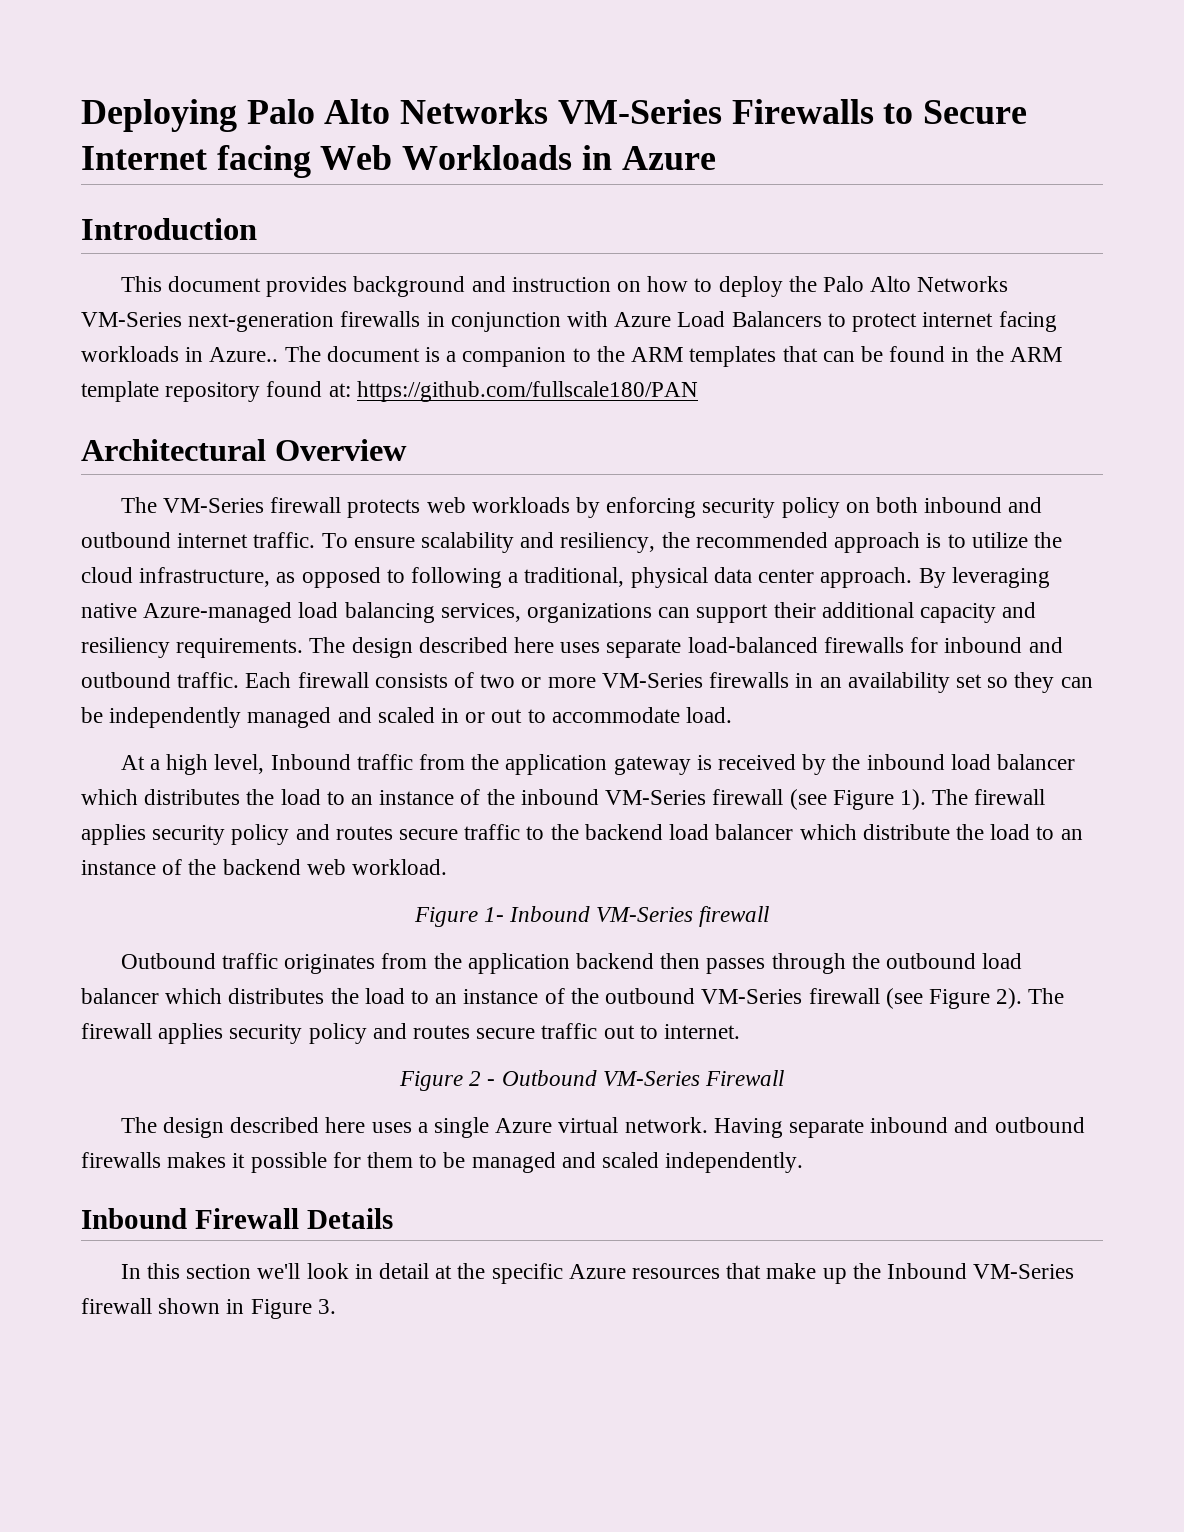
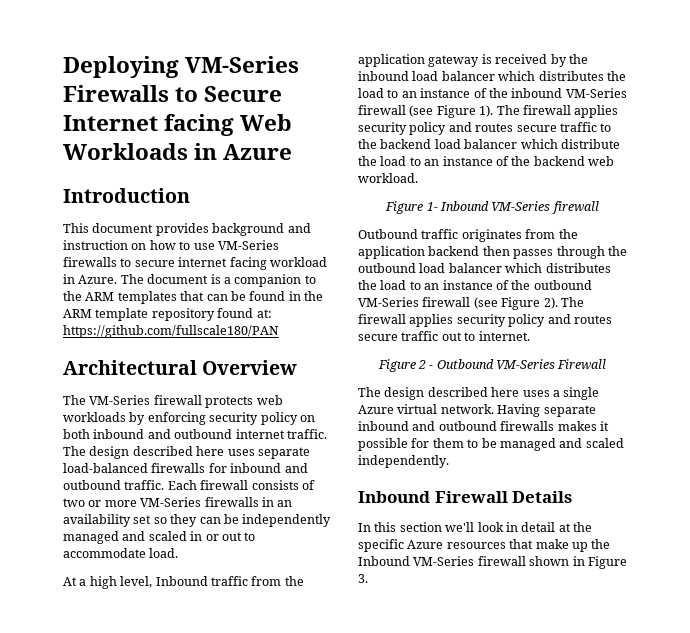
[246,99,549,124] Palo Alto Networks -> (179, 67) none
[718,276,1009,297] [81,311,1057,332] [81,346,279,362] deploy the Palo Alto Networks VM-Series next-generation firewalls in conjunction with Azure Load Balancers to protect internet facing workloads in Azure.. -> [193,240,279,250] [63,257,327,270] [63,274,118,284] use VM-Series firewalls to secure internet facing workload in Azure.
[321,532,1062,553] [81,567,1050,588] [81,602,1037,623] [81,637,304,658] To ensure scalability and resiliency, the recommended approach is to utilize the cloud infrastructure, as opposed to following a traditional, physical data center approach. By leveraging native Azure-managed load balancing services, organizations can support their additional capacity and resiliency requirements. -> (327, 434) none

